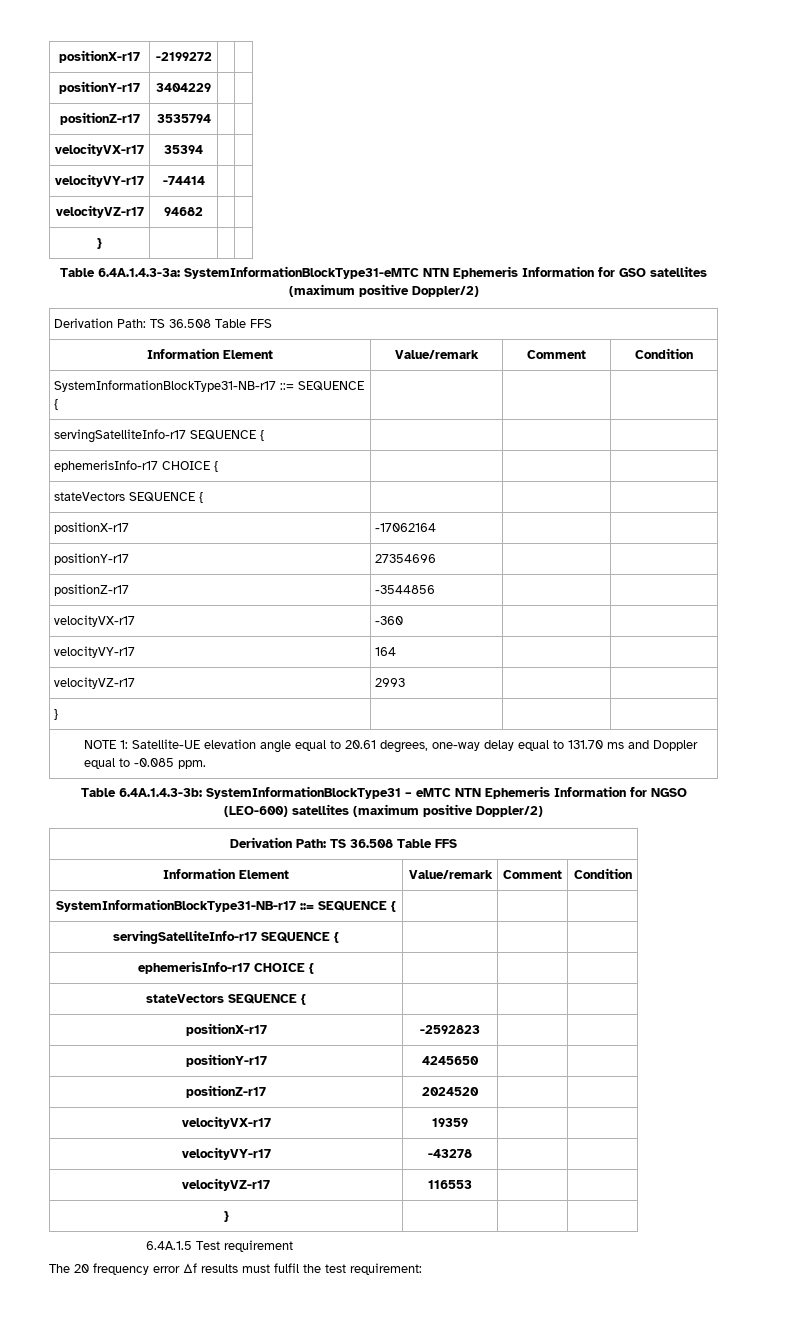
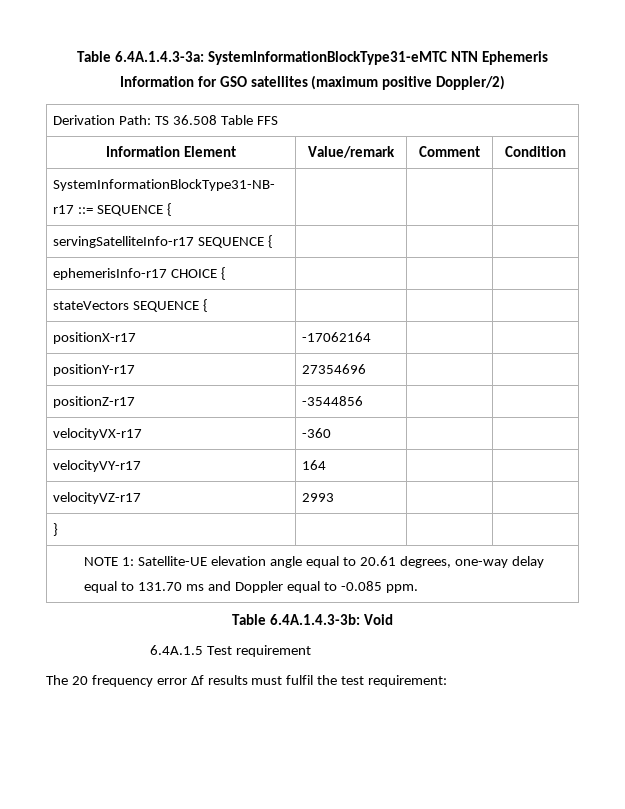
[59,50,140,63] [155,52,212,61] [59,81,140,94] [156,83,211,92] [59,112,140,125] [156,114,211,123] [55,143,144,156] [164,145,203,154] [55,174,144,187] [162,176,205,185] [55,205,144,218] [164,207,203,216] [97,238,102,249] positionX-r17 | -2199272 | | // positionY-r17 | 3404229 | | // positionZ-r17 | 3535794 | | // velocityVX-r17 | 35394 | | // velocityVY-r17 | -74414 | | // velocityVZ-r17 | 94682 | | // } | | | // -> (77, 56) none
[205,786,687,799] [224,804,543,817] [229,837,457,848] [163,868,289,879] [408,870,493,879] [503,870,562,879] [573,868,632,879] [56,899,396,912] [113,930,339,944] [138,961,314,974] [146,994,306,1005] [185,1023,267,1036] [420,1025,480,1034] [185,1054,267,1067] [422,1056,479,1065] [186,1085,266,1098] [422,1087,479,1096] [181,1116,271,1129] [432,1118,468,1127] [181,1147,271,1160] [428,1149,472,1158] [182,1178,270,1191] [428,1180,472,1189] [223,1211,229,1222] SystemInformationBlockType31 – eMTC NTN Ephemeris Information for NGSO (LEO-600) satellites (maximum positive Doppler/2) // Derivation Path: TS 36.508 Table FFS // Information Element | Value/remark | Comment | Condition // SystemInformationBlockType31-NB-r17 ::= SEQUENCE { | | | // servingSatelliteInfo-r17 SEQUENCE { | | | // ephemerisInfo-r17 CHOICE { | | | // stateVectors SEQUENCE { | | | // positionX-r17 | -2592823 | | // positionY-r17 | 4245650 | | // positionZ-r17 | 2024520 | | // velocityVX-r17 | 19359 | | // velocityVY-r17 | -43278 | | // velocityVZ-r17 | 116553 | | // } | | | -> [363,614,393,625] Void

